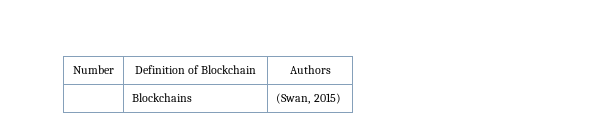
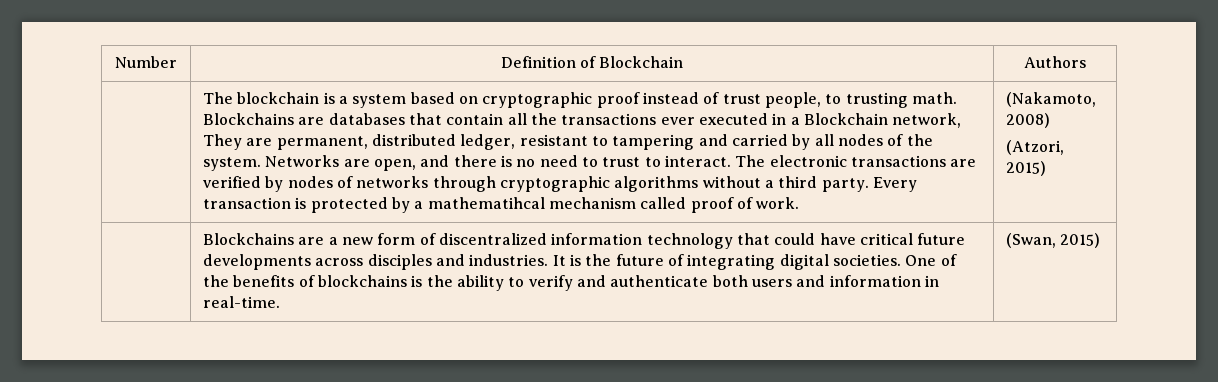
[132,93,193,102] Blockchains -> [203,92,957,108] [203,113,962,128] [203,134,933,150] [203,155,977,171] [203,176,917,192] [203,197,800,213] [1006,92,1097,107] [1006,113,1051,128] [1006,140,1065,155] [1006,161,1047,176] [203,233,966,249] [203,254,957,270] [203,275,939,291] [203,296,281,308] The blockchain is a system based on cryptographic proof instead of trust people, to trusting math. Blockchains are databases that contain all the transactions ever executed in a Blockchain network, They are permanent, distributed ledger, resistant to tampering and carried by all nodes of the system. Networks are open, and there is no need to trust to interact. The electronic transactions are verified by nodes of networks through cryptographic algorithms without a third party. Every transaction is protected by a mathematihcal mechanism called proof of work. | (Nakamoto, 2008) // (Atzori, 2015) // | Blockchains are a new form of discentralized information technology that could have critical future developments across disciples and industries. It is the future of integrating digital societies. One of the benefits of blockchains is the ability to verify and authenticate both users and information in real-time.

